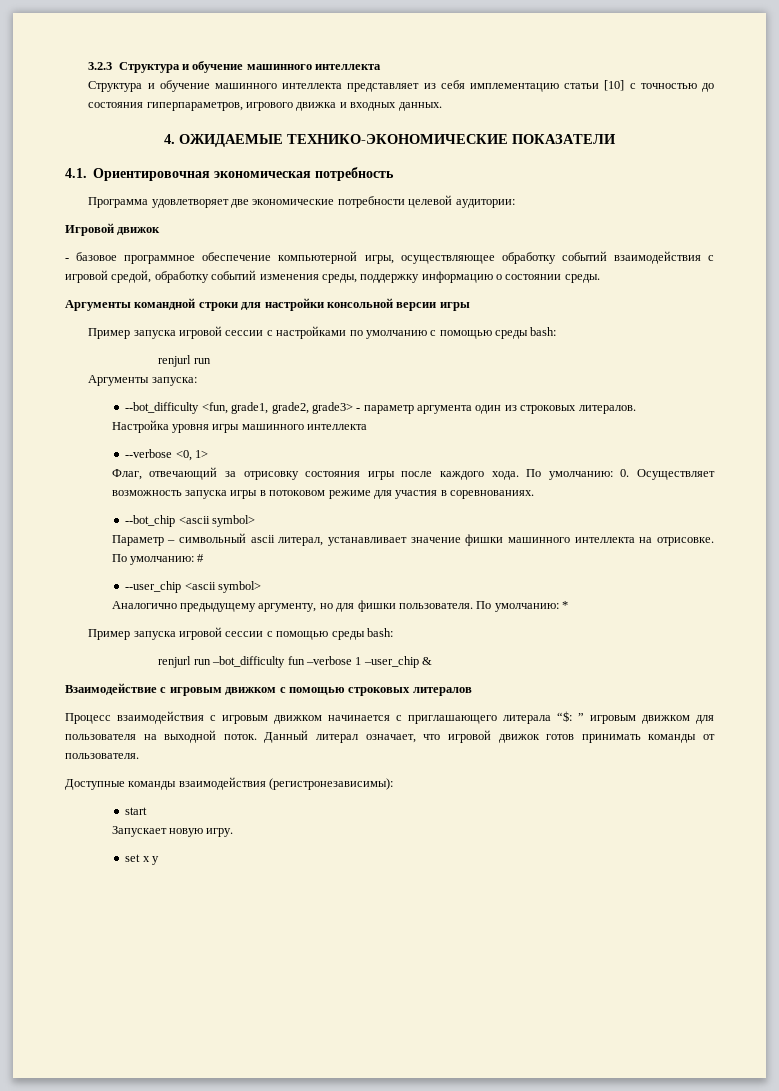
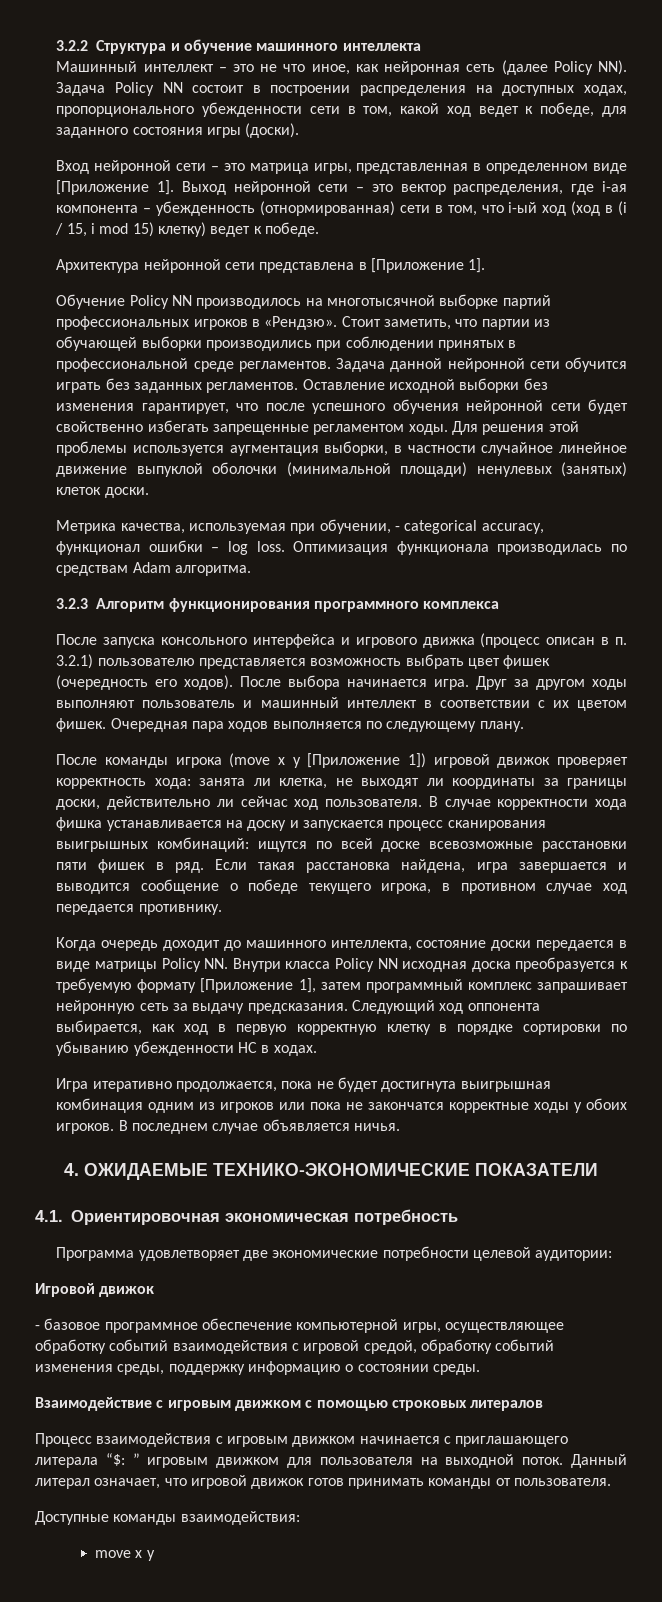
[88,62,113,70] 3.2.3 -> [56,40,89,51] 3.2.2
[88,80,714,92] [88,102,442,111] Структура и обучение машинного интеллекта представляет из себя имплементацию статьи [10] с точностью до состояния гиперпараметров, игрового движка и входных данных. -> [56,60,627,75] [56,82,627,96] [56,102,627,117] [56,123,300,138] [56,160,627,174] [56,180,627,195] [56,201,627,216] [55,222,319,237] [56,258,486,273] [56,294,551,309] [56,316,550,330] [56,336,517,351] [56,357,627,372] [56,378,548,393] [56,399,629,414] [56,420,579,435] [56,441,627,456] [56,462,627,477] [56,487,149,498] [56,519,544,534] [56,540,627,555] [56,562,251,576] [56,598,500,612] [56,633,627,648] [56,654,551,669] [56,675,627,690] [56,697,627,711] [56,718,524,732] [56,753,628,768] [56,778,627,789] [56,796,627,810] [56,817,546,831] [56,837,627,852] [56,859,627,873] [56,879,627,894] [56,904,222,915] [56,937,627,951] [56,957,628,972] [56,978,628,993] [56,1000,540,1014] [56,1020,627,1035] [56,1041,317,1056] [56,1077,551,1092] [56,1098,627,1113] [56,1119,400,1134] Машинный интеллект – это не что иное, как нейронная сеть (далее Policy NN). Задача Policy NN состоит в построении распределения на доступных ходах, пропорционального убежденности сети в том, какой ход ведет к победе, для заданного состояния игры (доски). // Вход нейронной сети – это матрица игры, представленная в определенном виде [Приложение 1]. Выход нейронной сети – это вектор распределения, где i-ая компонента – убежденность (отнормированная) сети в том, что i-ый ход (ход в (i / 15, i mod 15) клетку) ведет к победе. // Архитектура нейронной сети представлена в [Приложение 1]. // Обучение Policy NN производилось на многотысячной выборке партий профессиональных игроков в «Рендзю». Стоит заметить, что партии из обучающей выборки производились при соблюдении принятых в профессиональной среде регламентов. Задача данной нейронной сети обучится играть без заданных регламентов. Оставление исходной выборки без изменения гарантирует, что после успешного обучения нейронной сети будет свойственно избегать запрещенные регламентом ходы. Для решения этой проблемы используется аугментация выборки, в частности случайное линейное движение выпуклой оболочки (минимальной площади) ненулевых (занятых) клеток доски. // Метрика качества, используемая при обучении, - categorical accuracy, функционал ошибки – log loss. Оптимизация функционала производилась по средствам Adam алгоритма. // 3.2.3 Алгоритм функционирования программного комплекса // После запуска консольного интерфейса и игрового движка (процесс описан в п. 3.2.1) пользователю представляется возможность выбрать цвет фишек (очередность его ходов). После выбора начинается игра. Друг за другом ходы выполняют пользователь и машинный интеллект в соответствии с их цветом фишек. Очередная пара ходов выполняется по следующему плану. // После команды игрока (move x y [Приложение 1]) игровой движок проверяет корректность хода: занята ли клетка, не выходят ли координаты за границы доски, действительно ли сейчас ход пользователя. В случае корректности хода фишка устанавливается на доску и запускается процесс сканирования выигрышных комбинаций: ищутся по всей доске всевозможные расстановки пяти фишек в ряд. Если такая расстановка найдена, игра завершается и выводится сообщение о победе текущего игрока, в противном случае ход передается противнику. // Когда очередь доходит до машинного интеллекта, состояние доски передается в виде матрицы Policy NN. Внутри класса Policy NN исходная доска преобразуется к требуемую формату [Приложение 1], затем программный комплекс запрашивает нейронную сеть за выдачу предсказания. Следующий ход оппонента выбирается, как ход в первую корректную клетку в порядке сортировки по убыванию убежденности НС в ходах. // Игра итеративно продолжается, пока не будет достигнута выигрышная комбинация одним из игроков или пока не закончатся корректные ходы у обоих игроков. В последнем случае объявляется ничья.
[65,298,470,311] [88,326,557,339] [158,355,211,367] [88,375,197,386] [125,402,636,414] [111,420,368,433] [125,449,209,461] [111,467,716,480] [111,490,535,499] [125,515,256,527] [111,533,714,546] [111,554,205,565] [125,581,262,593] [111,600,569,612] [88,627,393,640] [158,656,433,668] // Аргументы командной строки для настройки консольной версии игры // Пример запуска игровой сессии с настройками по умолчанию с помощью среды bash: // renjurl run // Аргументы запуска: // --bot_difficulty <fun, grade1, grade2, grade3> - параметр аргумента один из строковых литералов. // Настройка уровня игры машинного интеллекта // --verbose <0, 1> // Флаг, отвечающий за отрисовку состояния игры после каждого хода. По умолчанию: 0. Осуществляет возможность запуска игры в потоковом режиме для участия в соревнованиях. // --bot_chip <ascii symbol> // Параметр – символьный ascii литерал, устанавливает значение фишки машинного интеллекта на отрисовке. По умолчанию: # // --user_chip <ascii symbol> // Аналогично предыдущему аргументу, но для фишки пользователя. По умолчанию: * // Пример запуска игровой сессии с помощью среды bash: // renjurl run –bot_difficulty fun –verbose 1 –user_chip & -> (480, 1369) none
[178,777,394,790] [125,807,148,815] [111,826,234,837] [125,854,141,862] взаимодействия (регистронезависимы): // start // Запускает новую игру. // set -> [180,1511,300,1525] [95,1550,132,1558] взаимодействия: // move

